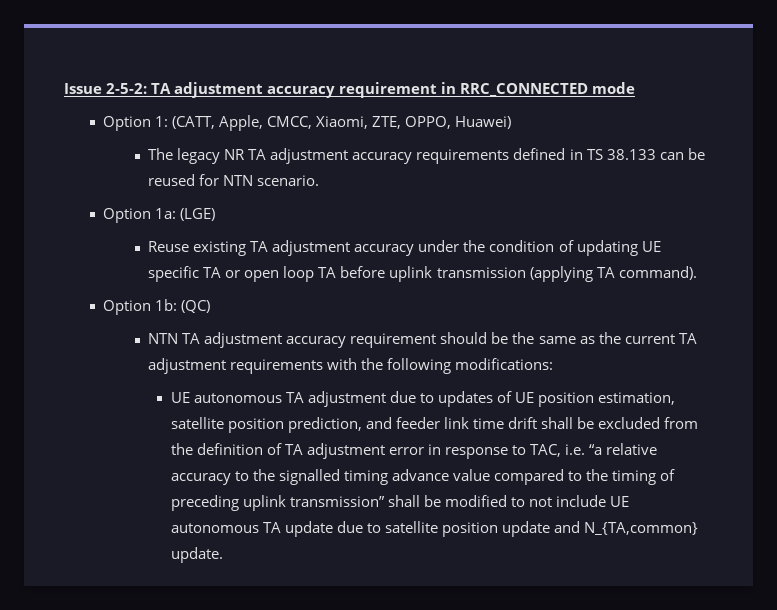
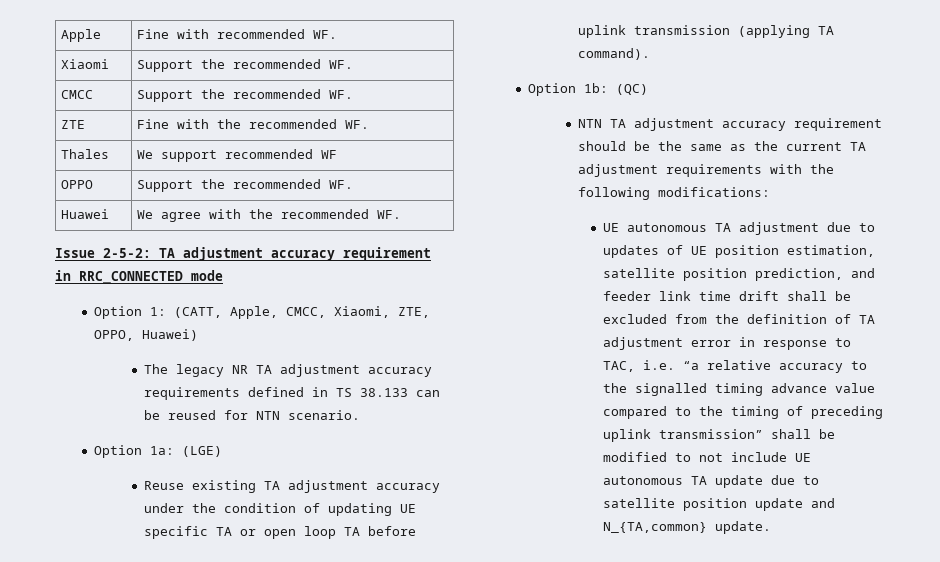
(64, 88) none -> [61,29,102,42] [137,29,338,39] [61,59,110,69] [137,59,354,72] [61,90,94,99] [137,89,354,102] [61,120,86,129] [137,119,370,129] [61,149,110,159] [137,149,338,162] [61,180,94,189] [137,179,354,192] [61,209,110,219] [137,209,402,222] Apple | Fine with recommended WF. // Xiaomi | Support the recommended WF. // CMCC | Support the recommended WF. // ZTE | Fine with the recommended WF. // Thales | We support recommended WF // OPPO | Support the recommended WF. // Huawei | We agree with the recommended WF. //

